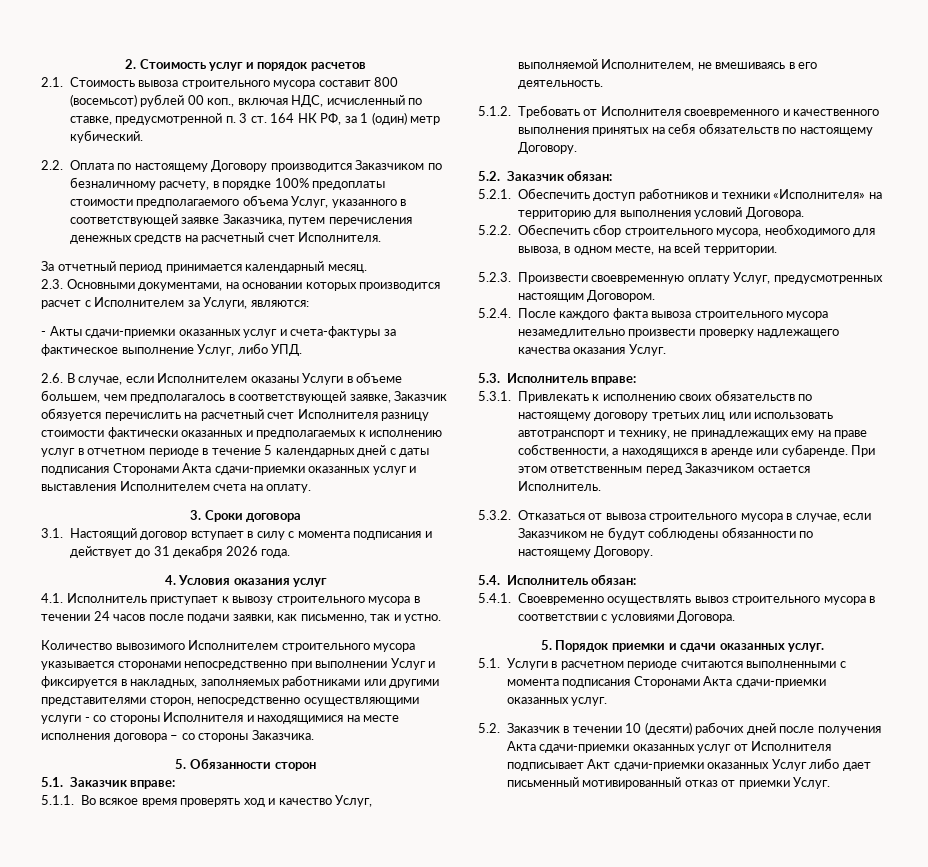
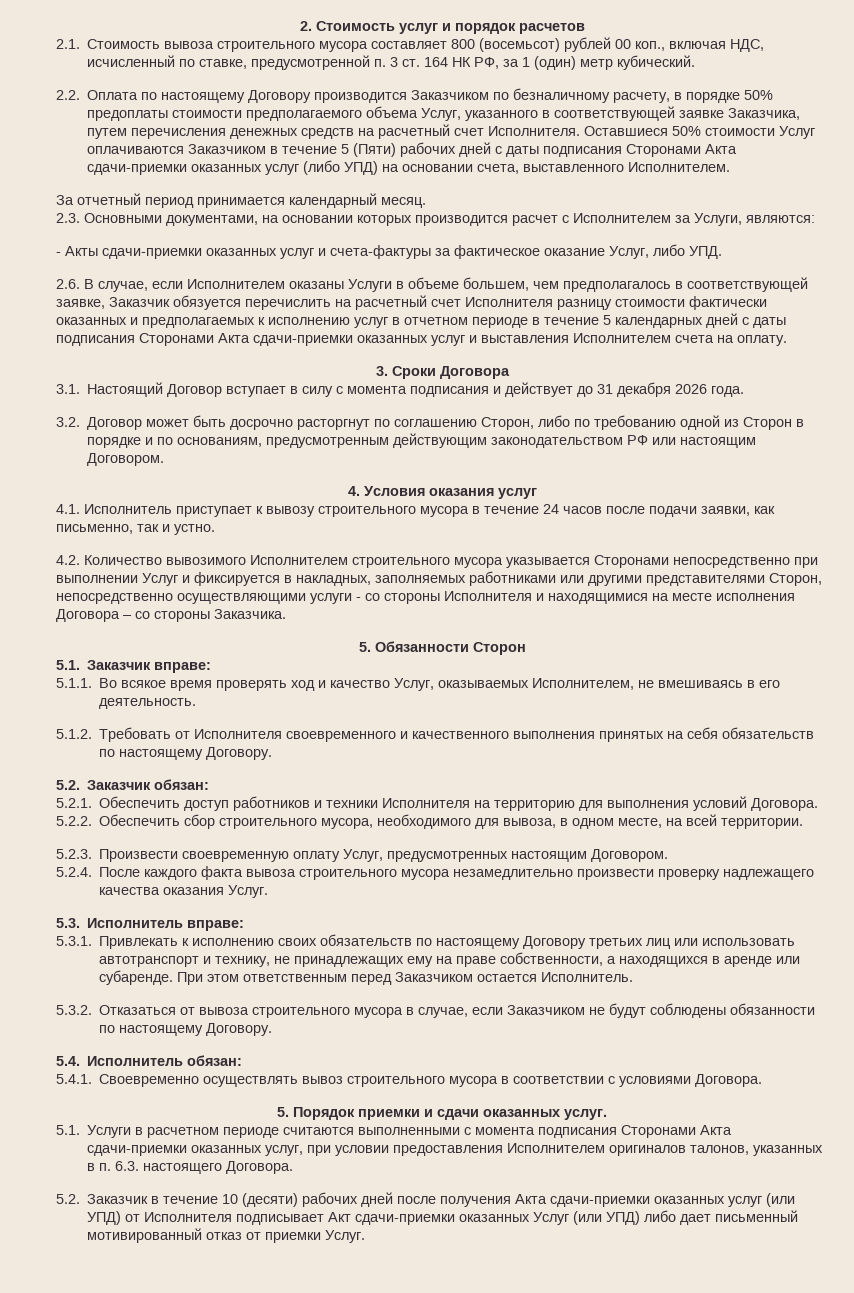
[318,80,371,87] составит -> [371,41,448,49] составляет
[274,178,309,188] 100% -> [744,90,774,100] 50%
(382, 237) none -> [584,126,816,139] [87,142,738,157] [87,160,731,175] Оставшиеся 50% стоимости Услуг оплачиваются Заказчиком в течение 5 (Пяти) рабочих дней с даты подписания Сторонами Акта сдачи-приемки оказанных услуг (либо УПД) на основании счета, выставленного Исполнителем.
[121,347,194,354] выполнение -> [544,248,605,256] оказание
[246,513,302,522] договора -> [439,366,510,379] Договора
[140,531,188,540] договор -> [167,384,223,397] Договор
(291, 553) none -> [56,415,805,430] [87,433,757,448] [87,453,165,466] // 3.2. Договор может быть досрочно расторгнут по соглашению Сторон, либо по требованию одной из Сторон в порядке и по основаниям, предусмотренным действующим законодательством РФ или настоящим Договором.
[41,614,90,621] течении -> [484,506,539,514] течение
(442, 618) none -> [56,555,80,565] 4.2.
[117,661,181,670] сторонами -> [594,555,669,568] Сторонами
[149,697,194,706] сторон, -> [769,573,822,586] Сторон,
[113,733,167,742] договора -> [56,609,120,622] Договора
[274,762,316,771] сторон -> [472,642,526,655] Cторон
[517,59,598,69] выполняемой -> [438,680,530,688] оказываемых
[773,189,866,199] «Исполнителя» -> [382,798,471,808] Исполнителя
[594,412,649,421] договору -> [523,936,587,949] Договору
[571,697,608,706] услуг. -> [265,1143,824,1156] [87,1161,294,1174] услуг, при условии предоставления Исполнителем оригиналов талонов, указанных в п. 6.3. настоящего Договора.
[572,726,622,733] течении -> [163,1196,219,1204] течение
(732, 748) none -> [766,1193,796,1207] [87,1211,122,1225] (или УПД)
(807, 765) none -> [573,1211,641,1225] (или УПД)

